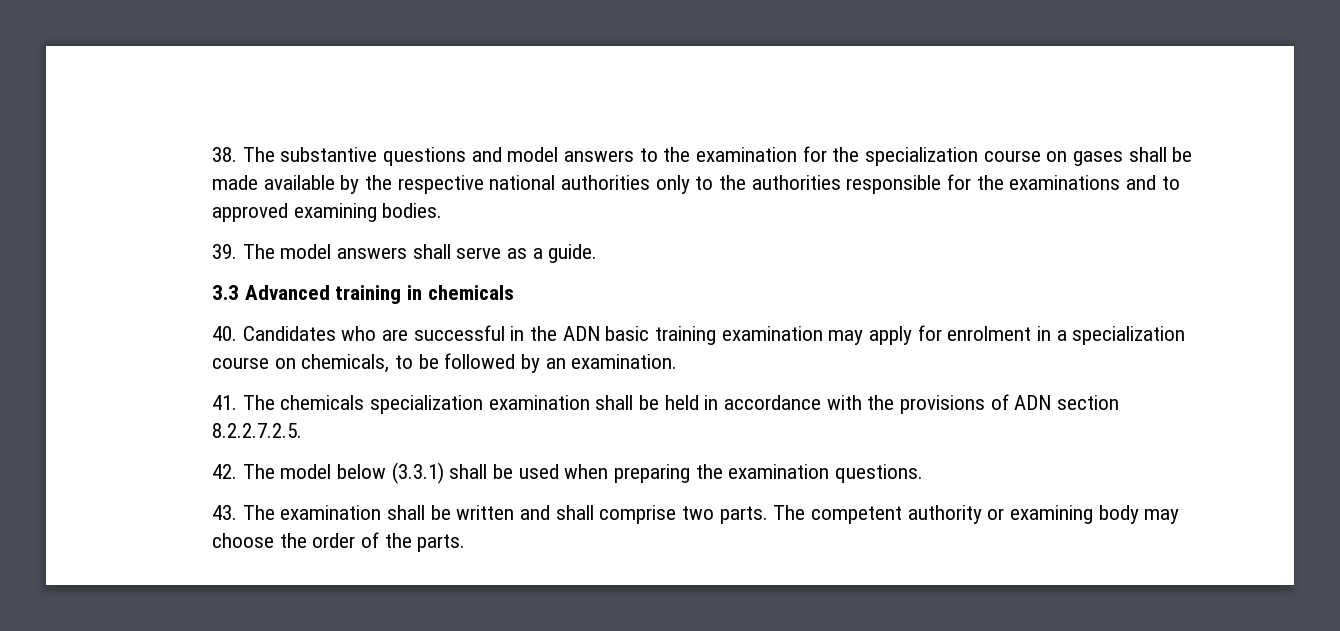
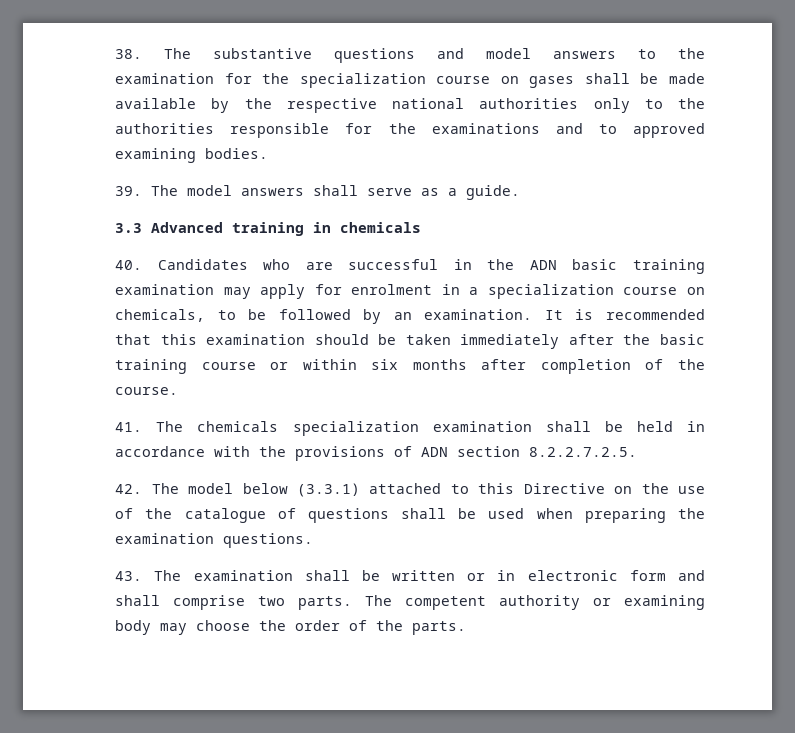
(678, 361) none -> [544,309,705,320] [115,334,705,349] [115,359,705,374] [115,387,179,395] It is recommended that this examination should be taken immediately after the basic training course or within six months after completion of the course.
(444, 473) none -> [369,483,705,494] [115,508,389,523] attached to this Directive on the use of the catalogue of questions
(515, 512) none -> [467,570,666,581] or in electronic form

